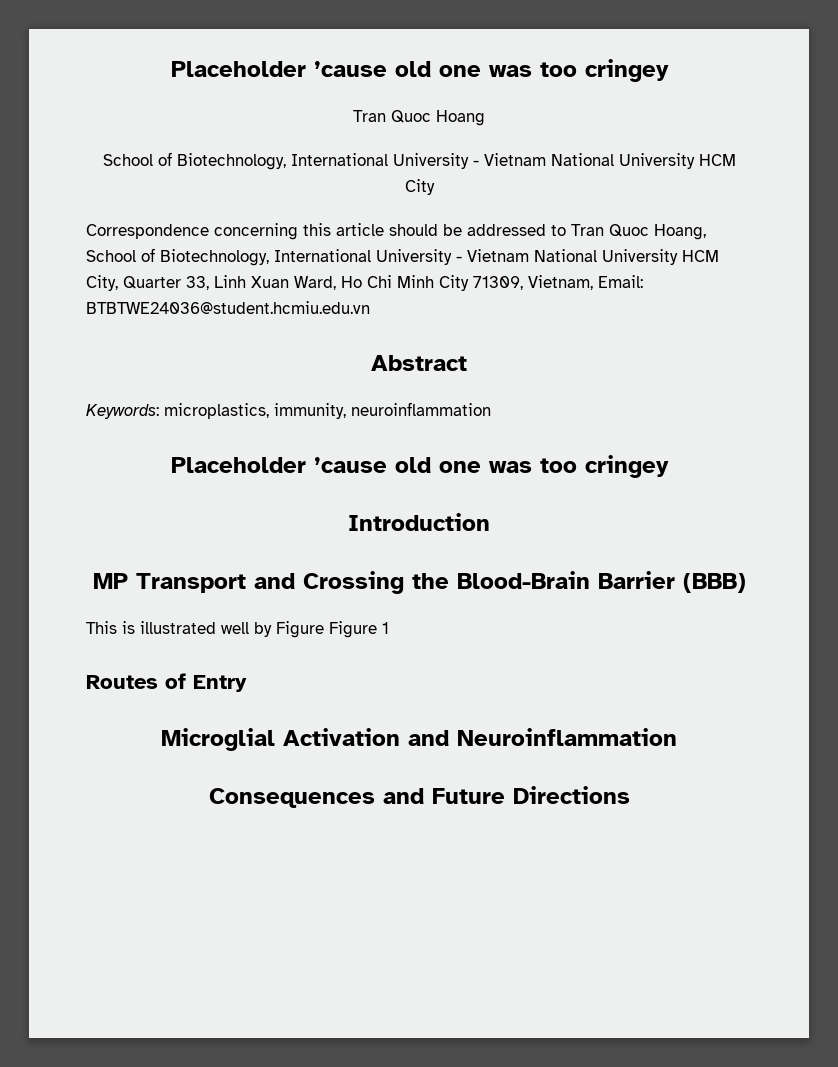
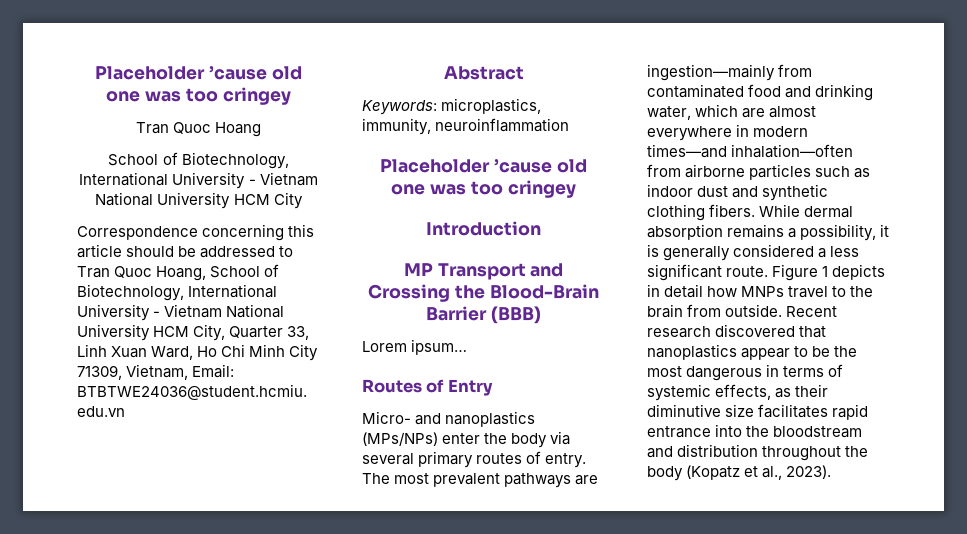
[86,621,389,638] [86,673,247,692] [161,728,677,751] [208,786,630,808] This is illustrated well by Figure Figure 1 // Routes of Entry // Microglial Activation and Neuroinflammation // Consequences and Future Directions -> [362,339,468,355] [362,379,493,396] [362,411,536,427] [362,431,571,448] [362,451,587,468] [362,473,599,488] [647,64,813,81] [647,84,874,101] [647,104,817,120] [647,124,809,141] [647,144,854,158] [647,164,871,180] [647,184,829,201] [647,204,854,221] [647,224,890,241] [647,244,860,261] [647,264,886,281] [647,284,874,298] [647,304,838,318] [647,324,827,338] [647,344,858,360] [647,364,844,381] [647,384,829,401] [647,404,869,420] [647,424,863,438] [647,444,869,461] [647,465,832,481] Lorem ipsum… // Routes of Entry // Micro- and nanoplastics (MPs/NPs) enter the body via several primary routes of entry. The most prevalent pathways are ingestion—mainly from contaminated food and drinking water, which are almost everywhere in modern times—and inhalation—often from airborne particles such as indoor dust and synthetic clothing fibers. While dermal absorption remains a possibility, it is generally considered a less significant route. Figure 1 depicts in detail how MNPs travel to the brain from outside. Recent research discovered that nanoplastics appear to be the most dangerous in terms of systemic effects, as their diminutive size facilitates rapid entrance into the bloodstream and distribution throughout the body (Kopatz et al., 2023).

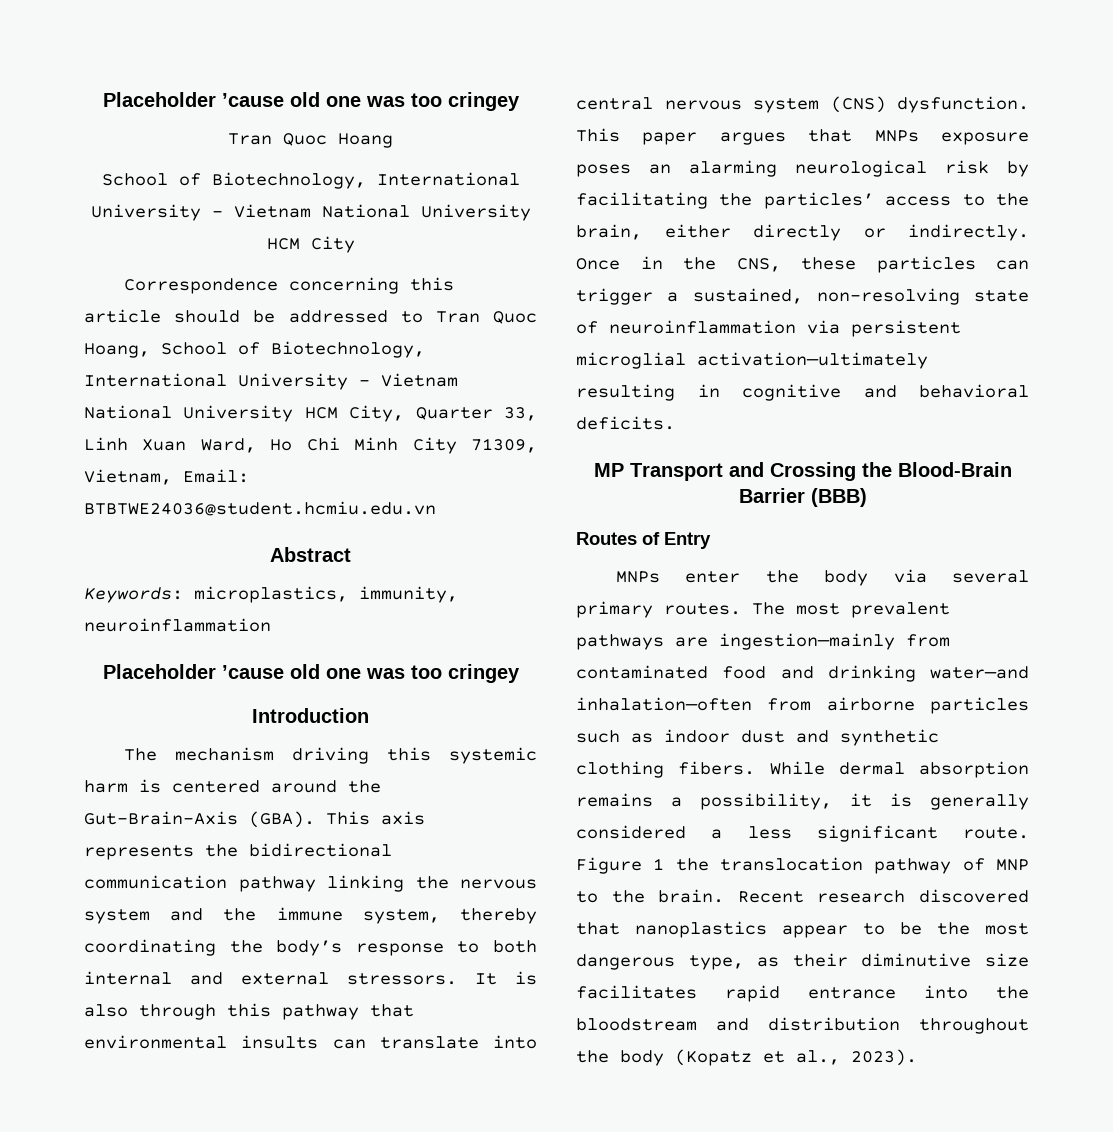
(541, 228) none -> [123,747,537,764] [84,779,381,793] [84,811,425,828] [84,843,392,860] [84,875,537,892] [84,907,537,924] [84,939,537,956] [84,971,537,985] [84,1003,414,1020] [84,1035,537,1049] [576,96,1029,113] [576,128,1029,145] [576,160,1029,177] [576,192,1029,209] [576,224,1029,241] [576,256,1029,273] [576,288,1029,305] [576,320,961,337] [576,352,928,369] [576,384,1029,401] [576,416,675,430] // The mechanism driving this systemic harm is centered around the Gut-Brain-Axis (GBA). This axis represents the bidirectional communication pathway linking the nervous system and the immune system, thereby coordinating the body’s response to both internal and external stressors. It is also through this pathway that environmental insults can translate into central nervous system (CNS) dysfunction. This paper argues that MNPs exposure poses an alarming neurological risk by facilitating the particles’ access to the brain, either directly or indirectly. Once in the CNS, these particles can trigger a sustained, non-resolving state of neuroinflammation via persistent microglial activation—ultimately resulting in cognitive and behavioral deficits.
[362,339,468,355] // Lorem ipsum… -> (867, 497) none
[362,411,536,427] [362,432,438,446] Micro- and nanoplastics (MPs/NPs) -> [615,571,660,583] MNPs
[476,451,587,468] routes of entry. -> [664,603,741,615] routes.
[647,104,817,120] [647,124,809,141] [647,144,727,158] water, which are almost everywhere in modern times—and -> [930,666,1029,679] water—and
[832,264,886,280] [647,284,874,298] [647,304,783,318] depicts in detail how MNPs travel to the brain from outside. -> [675,857,1029,874] [576,889,725,903] the translocation pathway of MNP to the brain.
[766,364,844,377] [647,384,772,401] in terms of systemic effects, -> [688,955,744,970] type,

